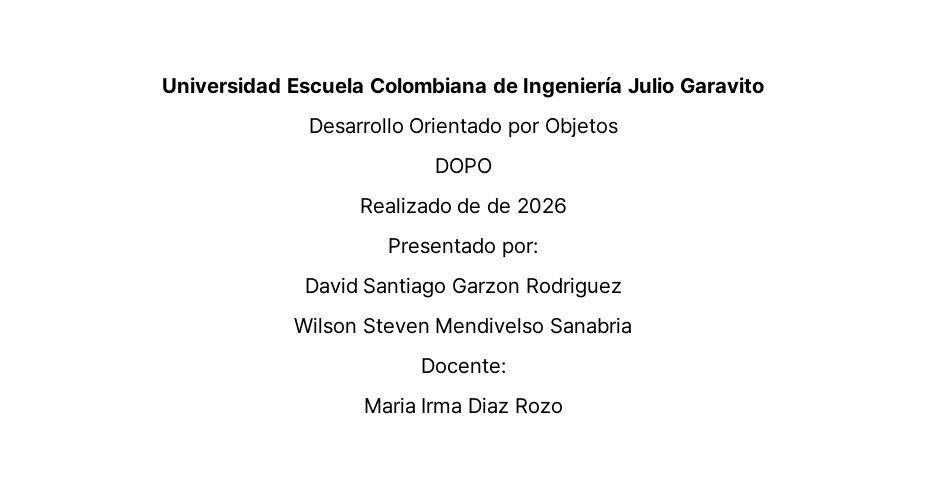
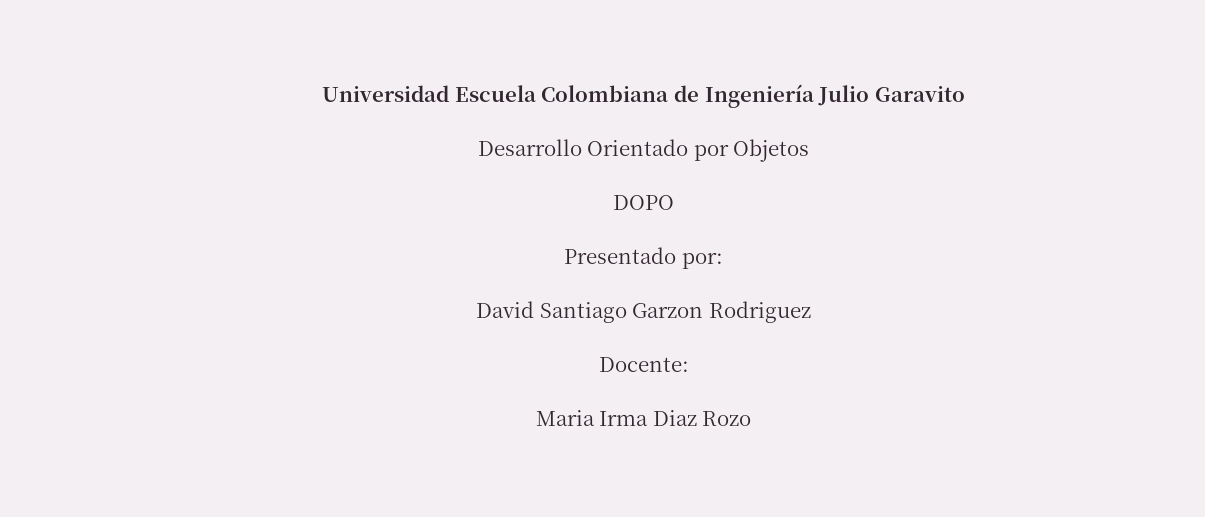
[359,197,567,214] // Realizado de de 2026 -> (674, 202) none
[293,317,633,334] // Wilson Steven Mendivelso Sanabria -> (811, 312) none

